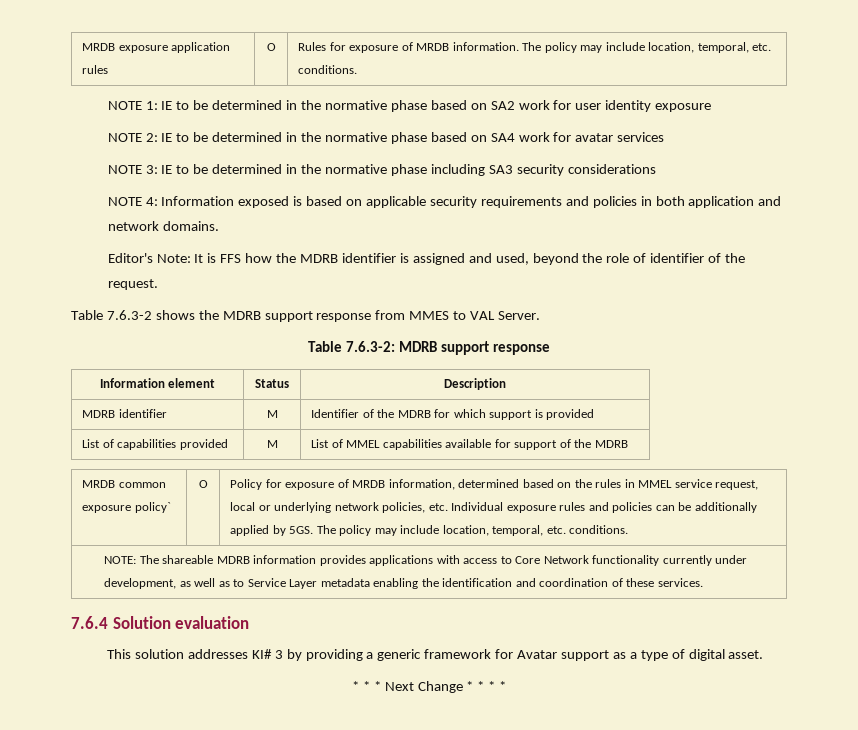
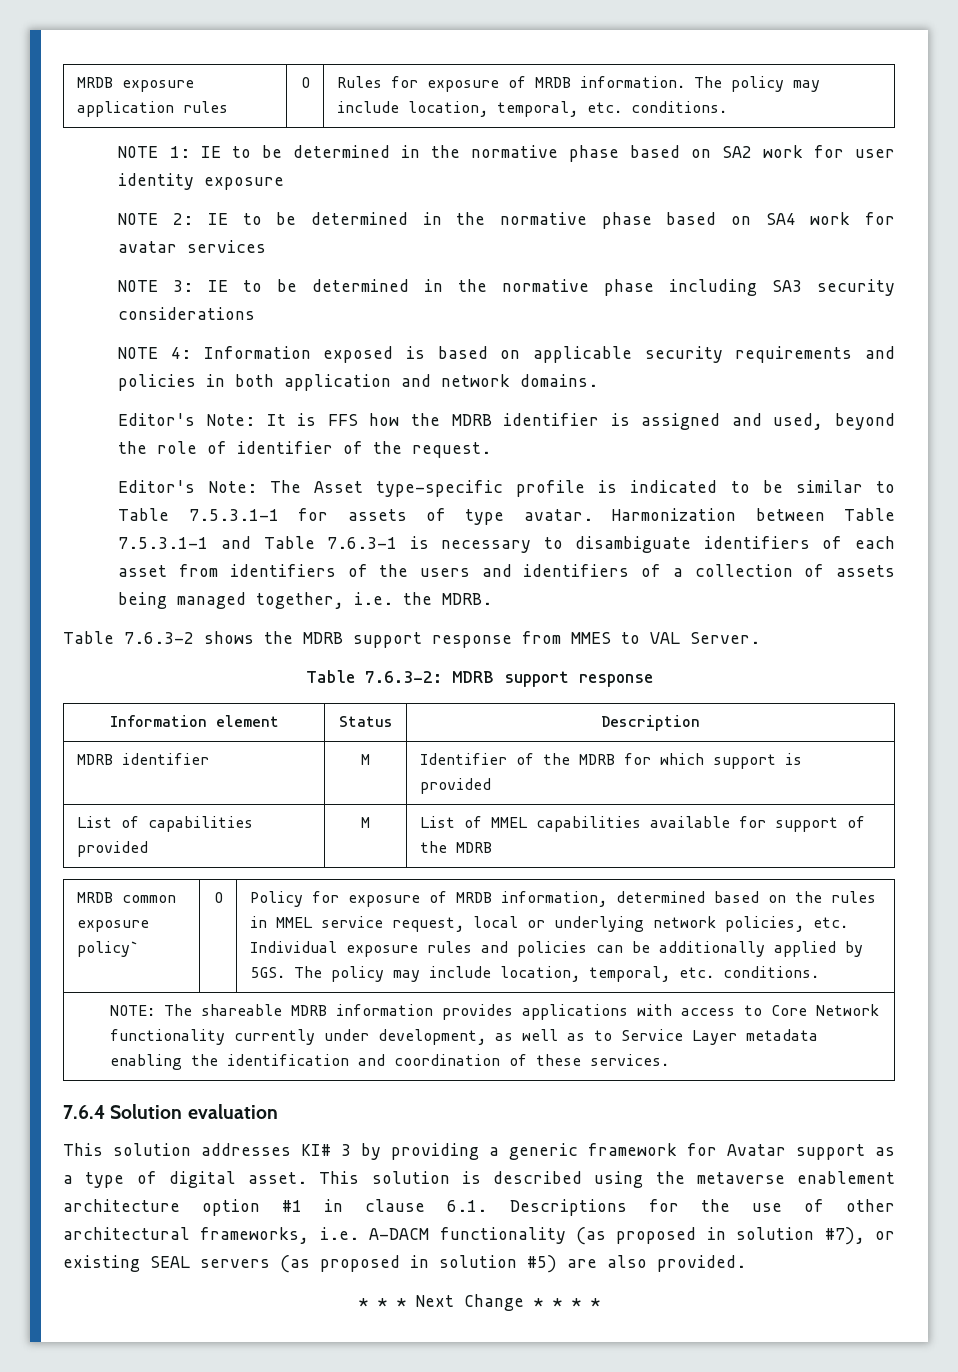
(158, 284) none -> [118,480,895,497] [118,508,895,525] [118,536,895,553] [118,564,896,577] [118,592,493,609] // Editor's Note: The Asset type-specific profile is indicated to be similar to Table 7.5.3.1-1 for assets of type avatar. Harmonization between Table 7.5.3.1-1 and Table 7.6.3-1 is necessary to disambiguate identifiers of each asset from identifiers of the users and identifiers of a collection of assets being managed together, i.e. the MDRB.
(764, 654) none -> [319,1171,895,1188] [63,1199,896,1216] [63,1227,895,1245] [63,1255,746,1273] This solution is described using the metaverse enablement architecture option #1 in clause 6.1. Descriptions for the use of other architectural frameworks, i.e. A-DACM functionality (as proposed in solution #7), or existing SEAL servers (as proposed in solution #5) are also provided.

